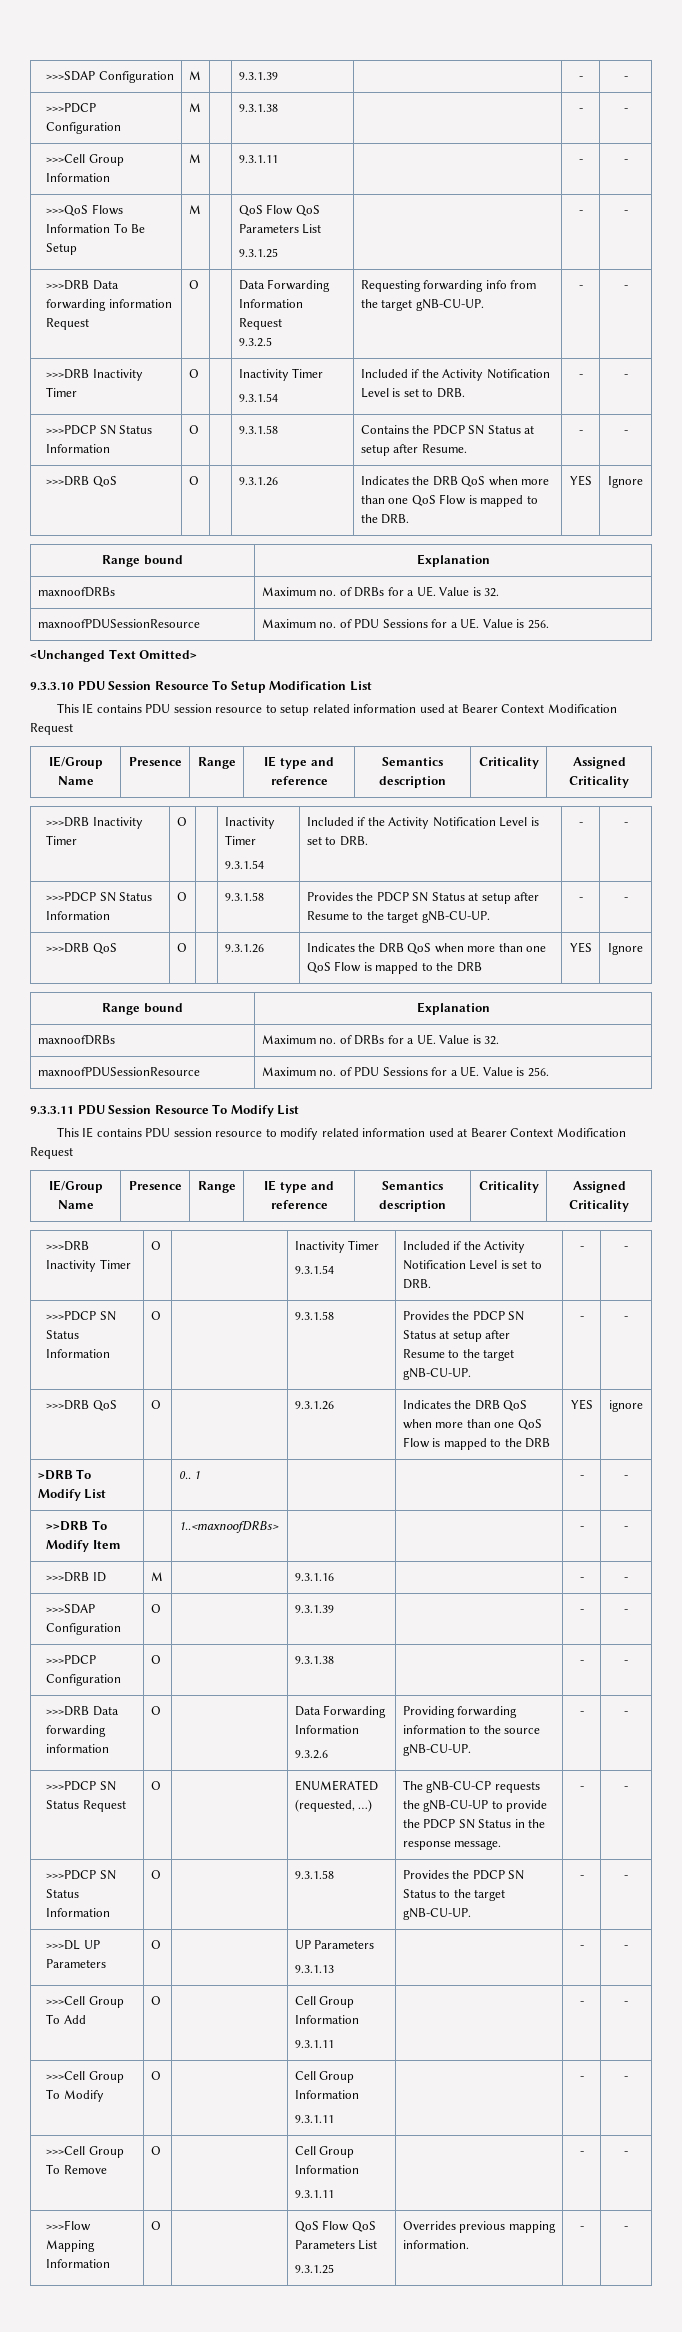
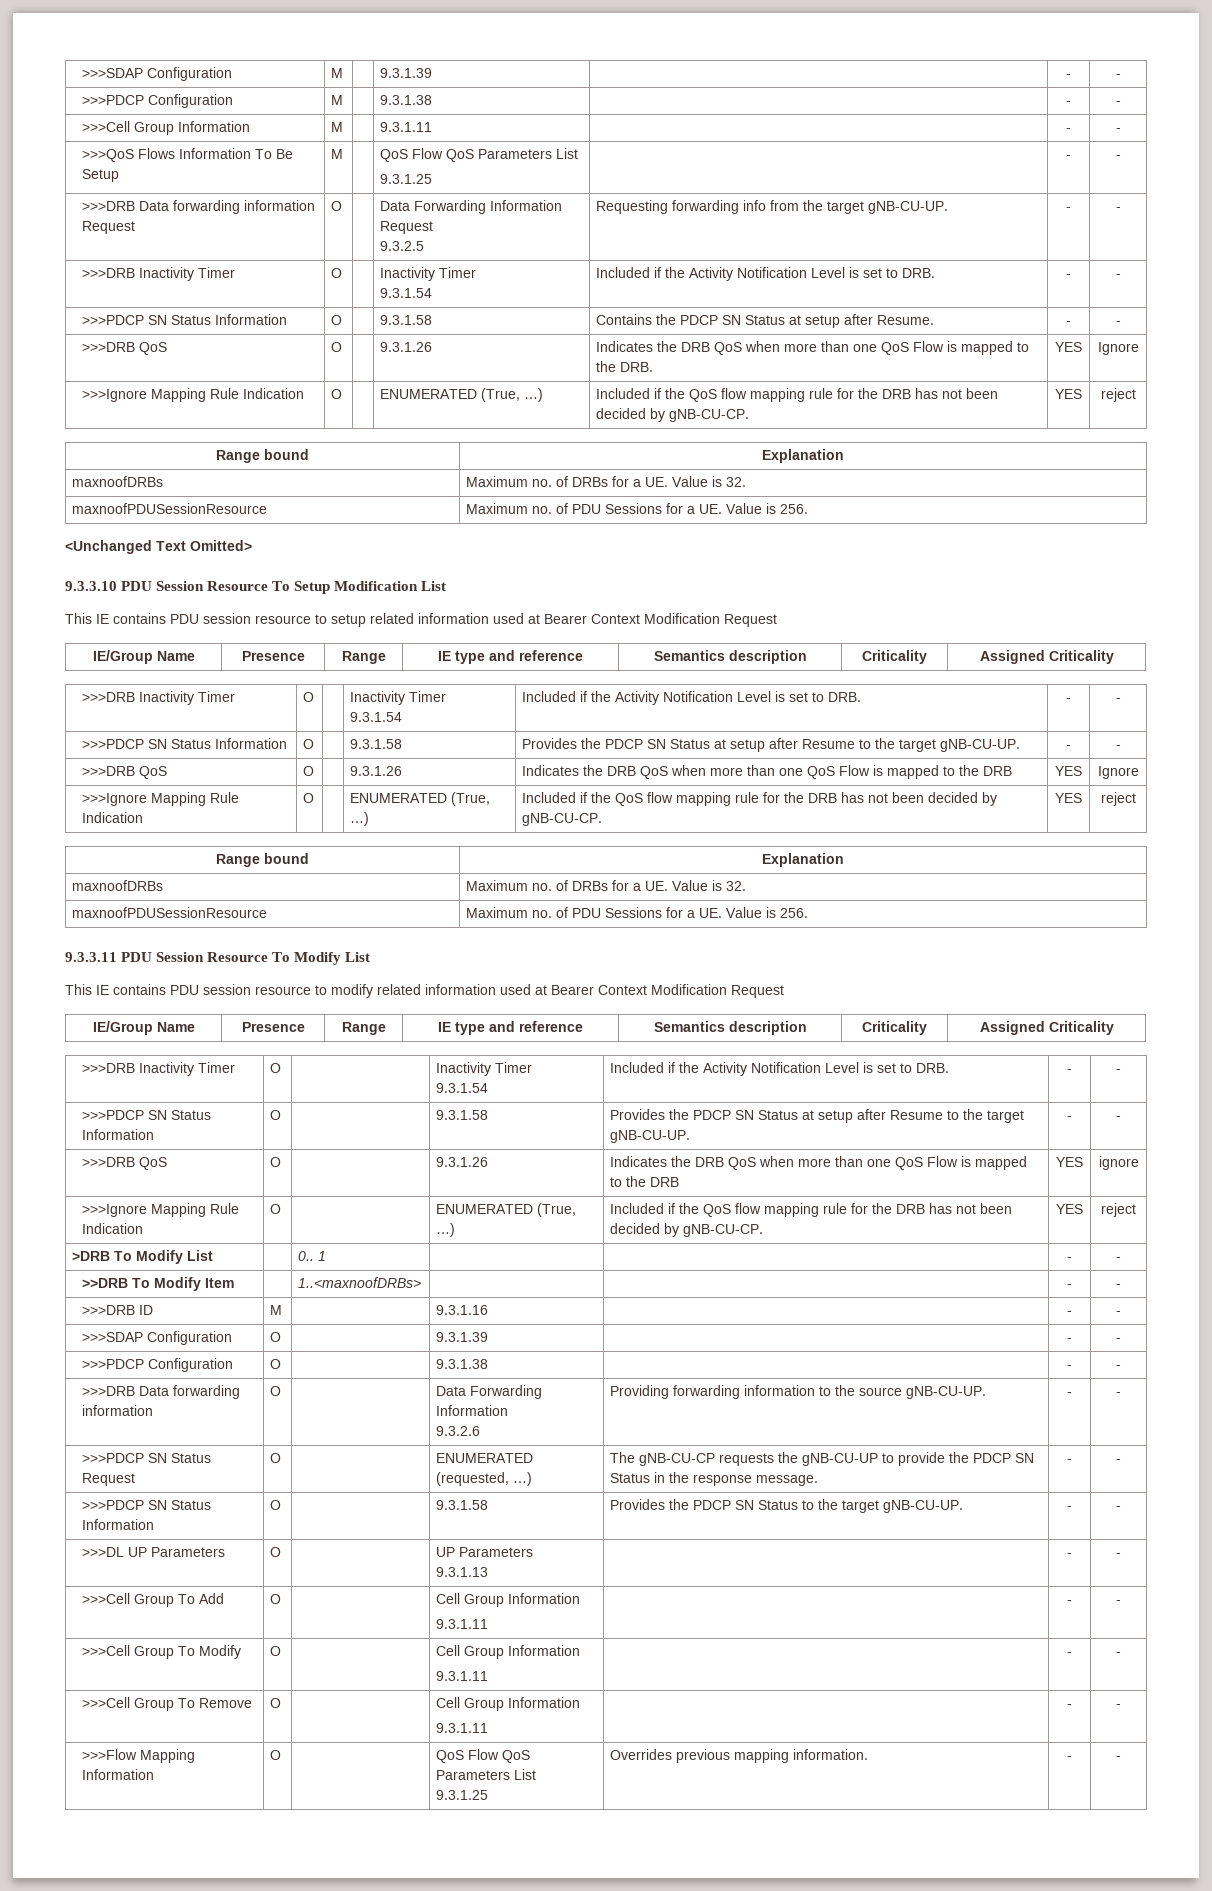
(643, 482) none -> [81,388,304,402] [331,389,343,399] [380,388,544,402] [596,388,999,402] [596,408,750,422] [1055,389,1082,399] [1100,388,1136,402] // >>>Ignore Mapping Rule Indication | O | | ENUMERATED (True, …) | Included if the QoS flow mapping rule for the DRB has not been decided by gNB-CU-CP. | YES | reject
(643, 949) none -> [81,792,239,806] [81,812,143,823] [303,793,315,803] [350,792,491,806] [350,812,370,826] [522,792,998,806] [522,813,603,826] [1055,793,1082,803] [1100,792,1136,806] // >>>Ignore Mapping Rule Indication | O | | ENUMERATED (True, …) | Included if the QoS flow mapping rule for the DRB has not been decided by gNB-CU-CP. | YES | reject
(643, 1406) none -> [81,1203,239,1217] [81,1223,143,1234] [270,1204,282,1214] [436,1203,577,1217] [436,1223,456,1237] [610,1203,1013,1217] [610,1223,764,1237] [1056,1204,1083,1214] [1101,1203,1136,1217] // >>>Ignore Mapping Rule Indication | O | | ENUMERATED (True, …) | Included if the QoS flow mapping rule for the DRB has not been decided by gNB-CU-CP. | YES | reject

